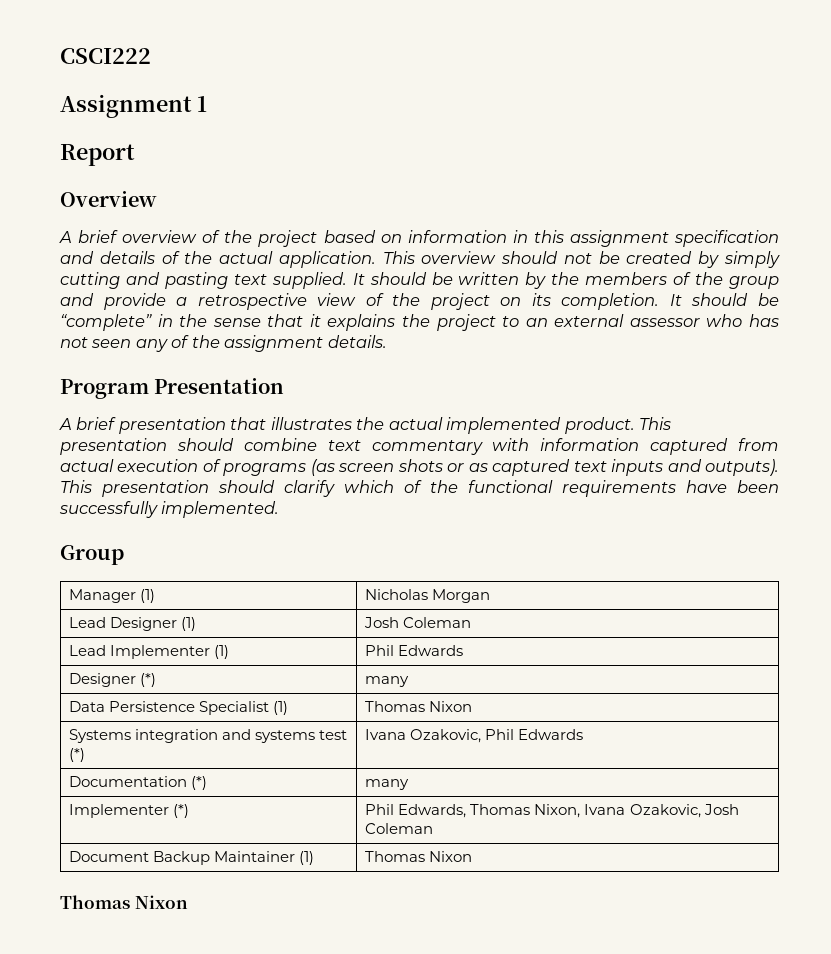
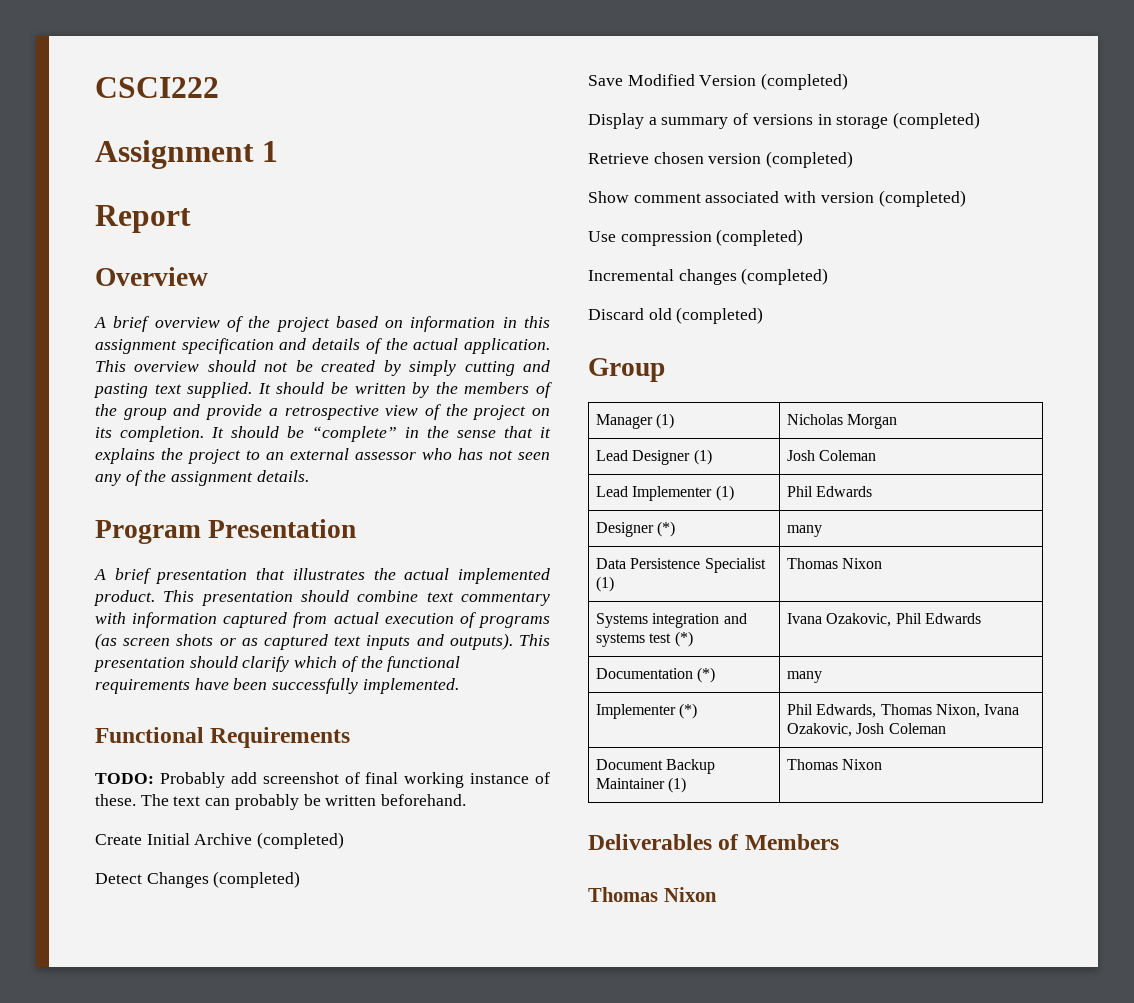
(280, 509) none -> [95,727,351,748] [95,772,550,788] [95,794,467,810] [95,832,345,849] [95,871,301,888] [588,73,849,90] [588,112,981,129] [588,151,854,168] [588,190,966,207] [588,229,804,246] [588,268,829,285] [588,307,764,324] // Functional Requirements // TODO: Probably add screenshot of final working instance of these. The text can probably be written beforehand. // Create Initial Archive (completed) // Detect Changes (completed) // Save Modified Version (completed) // Display a summary of versions in storage (completed) // Retrieve chosen version (completed) // Show comment associated with version (completed) // Use compression (completed) // Incremental changes (completed) // Discard old (completed)
(473, 856) none -> [588,834,839,850] // Deliverables of Members

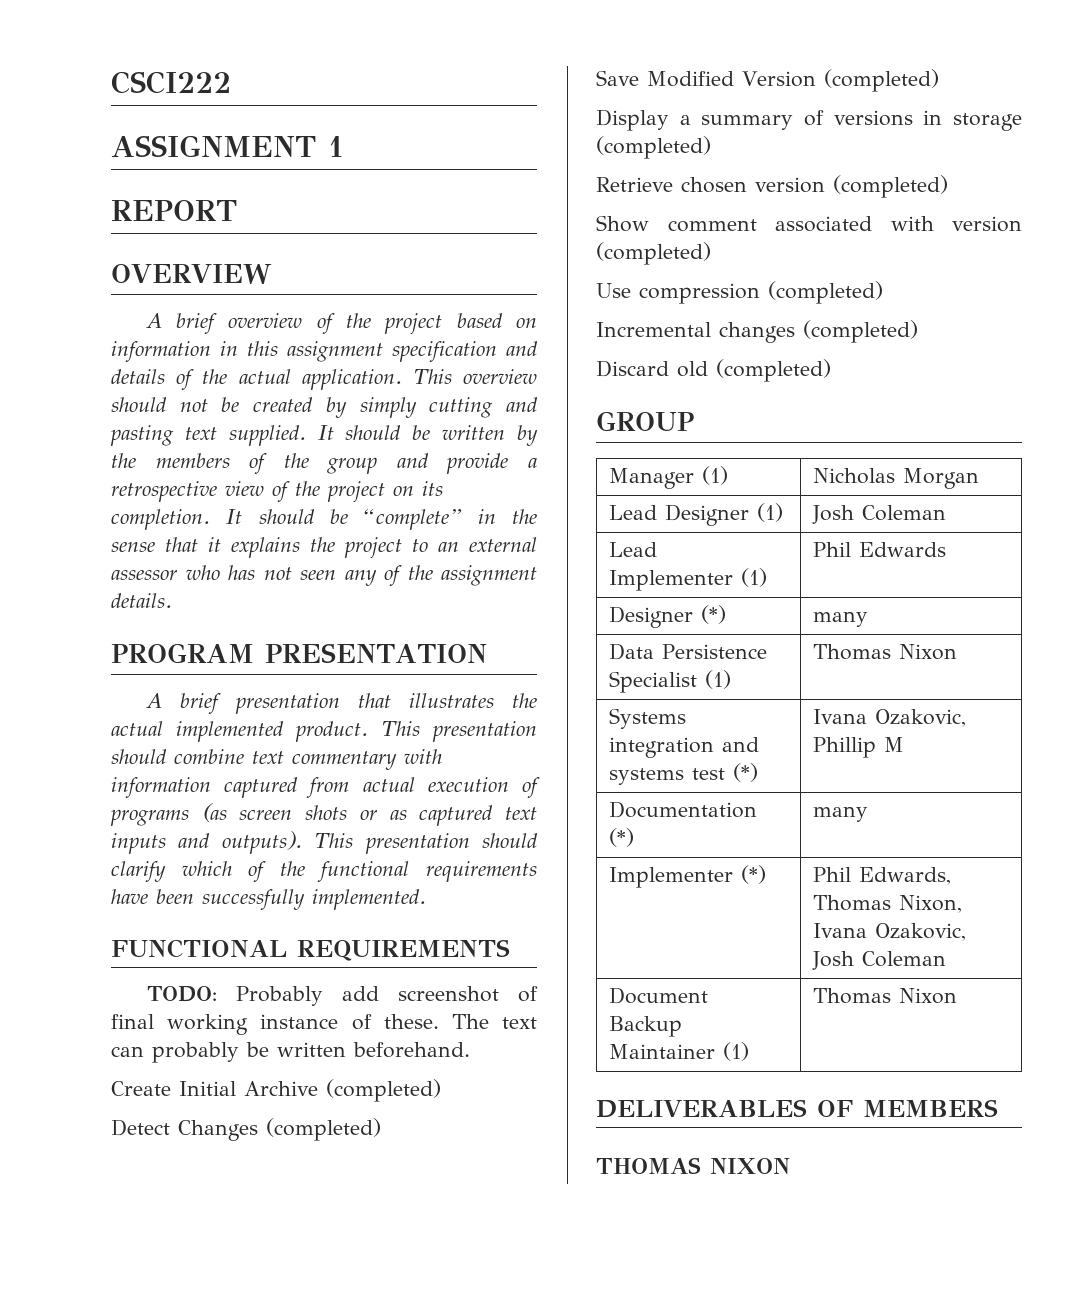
[95,140,254,169] Assignment -> [111,135,316,157] ASSIGNMENT
[95,205,191,233] [95,267,208,286] Report // Overview -> [111,200,237,221] [111,264,272,284] REPORT // OVERVIEW
[95,519,357,544] Program Presentation -> [111,643,487,663] PROGRAM PRESENTATION
[95,727,351,748] Functional Requirements -> [111,939,510,961] FUNCTIONAL REQUIREMENTS
[588,358,665,382] Group -> [596,411,694,431] GROUP
[895,613,981,624] Phil Edwards -> [812,737,904,758] Phillip M
[588,834,839,850] [588,887,717,902] Deliverables of Members // Thomas Nixon -> [596,1099,998,1118] [596,1157,790,1174] DELIVERABLES OF MEMBERS // THOMAS NIXON

